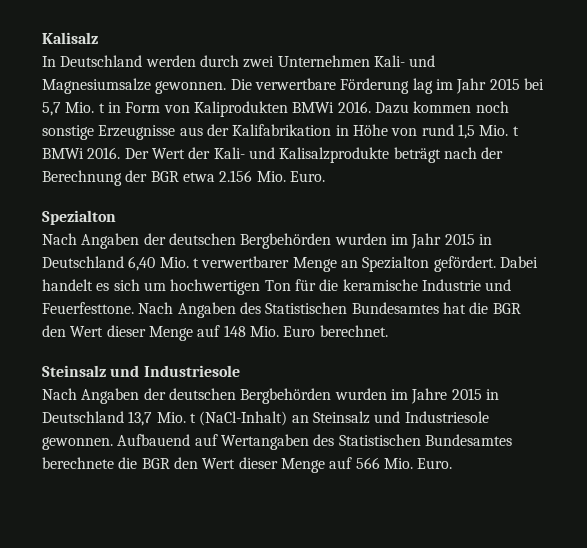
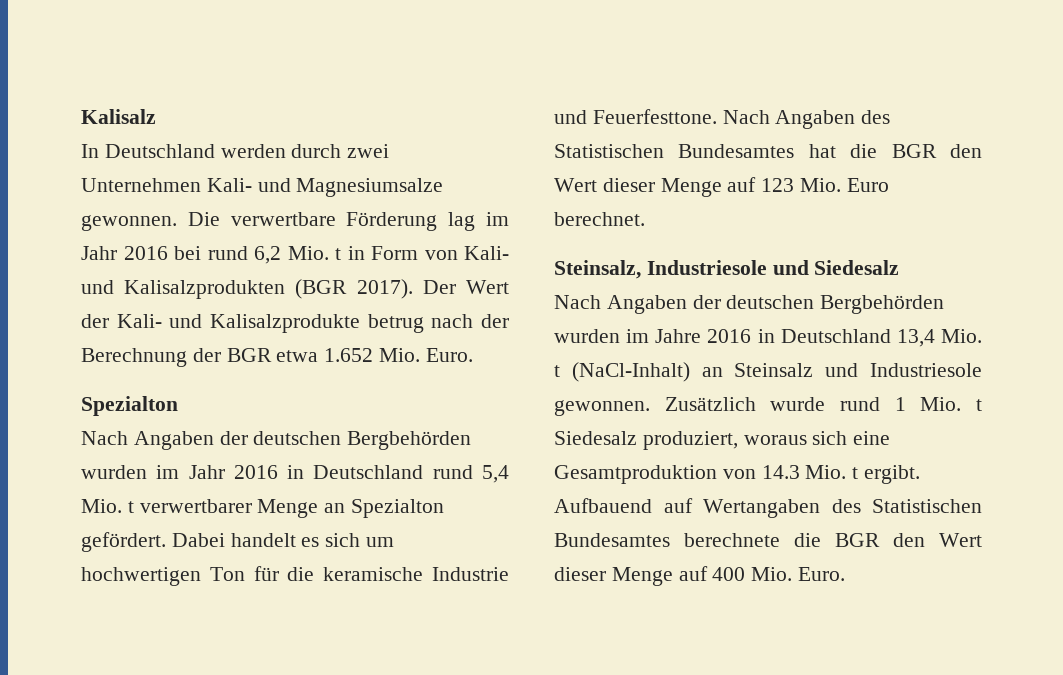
[489,78,544,90] [42,102,61,116] 2015 bei 5,7 -> [123,246,281,264] 2016 bei rund 6,2
[193,101,509,117] [42,124,519,140] [42,147,121,159] Kaliprodukten BMWi 2016. Dazu kommen noch sonstige Erzeugnisse aus der Kalifabrikation in Höhe von rund 1,5 Mio. t BMWi 2016. -> [464,246,509,260] [81,279,413,299] Kali- und Kalisalzprodukten (BGR 2017).
[393,147,441,163] beträgt -> [367,314,424,333] betrug
[219,170,253,182] 2.156 -> [324,348,374,362] 1.652
[444,233,492,245] [42,256,156,271] 2015 in Deutschland 6,40 -> [233,465,509,483] 2016 in Deutschland rund 5,4
[223,325,246,337] 148 -> [761,178,795,192] 123
[42,365,240,377] Steinsalz und Industriesole -> [554,260,900,279] Steinsalz, Industriesole und Siedesalz
[451,388,499,400] [42,411,153,426] 2015 in Deutschland 13,7 -> [707,329,935,347] 2016 in Deutschland 13,4
(113, 443) none -> [664,397,983,411] [554,431,891,450] [554,465,921,484] Zusätzlich wurde rund 1 Mio. t Siedesalz produziert, woraus sich eine Gesamtproduktion von 14.3 Mio. t ergibt.
[355,457,380,469] 566 -> [712,567,746,581] 400

